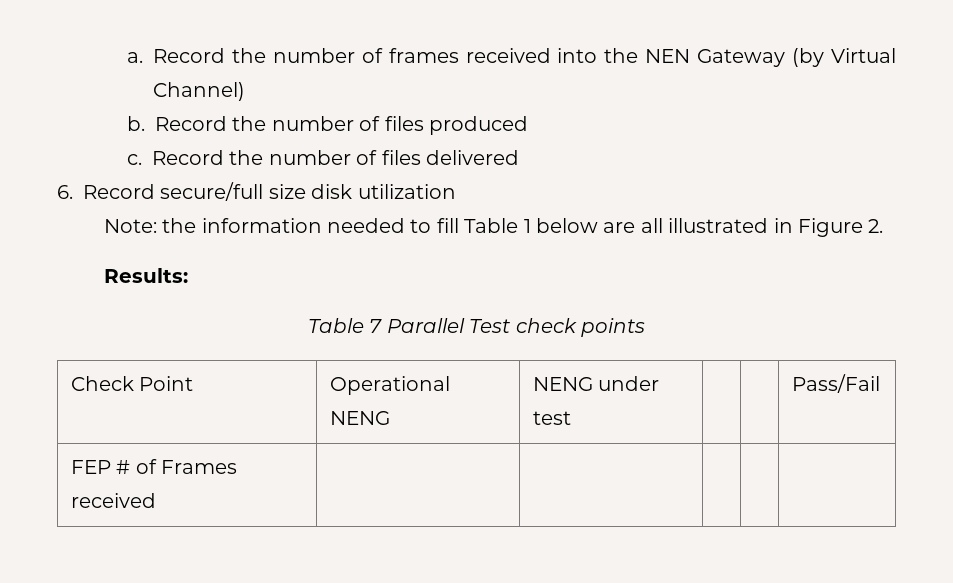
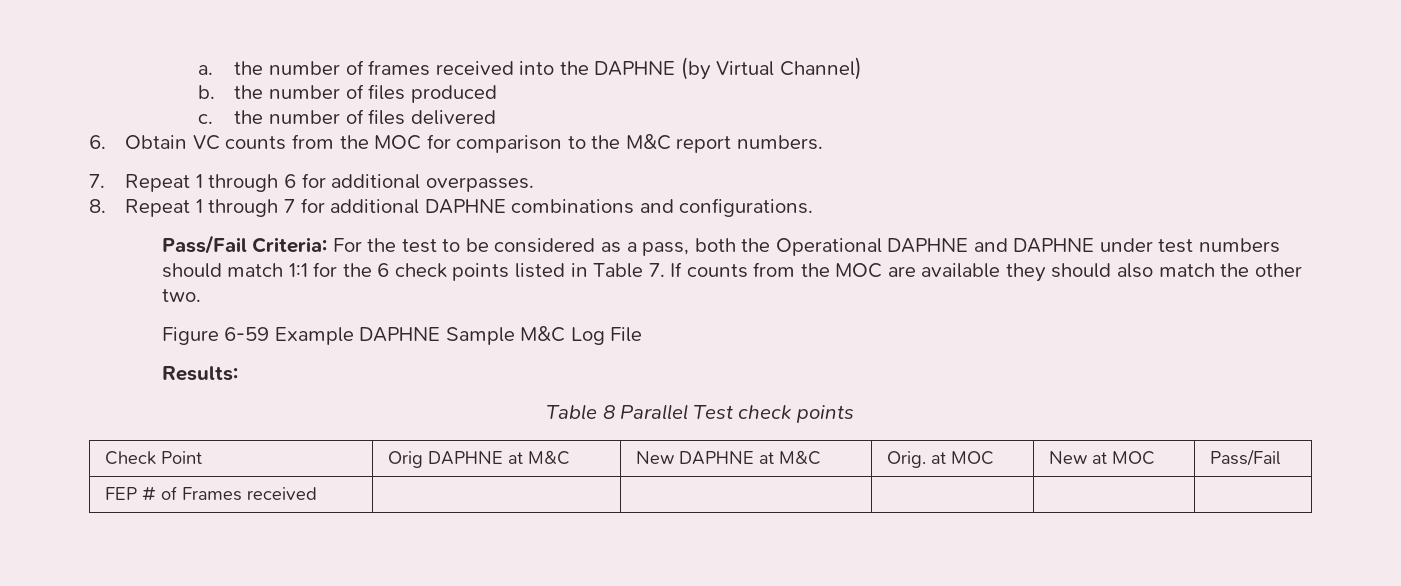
[153,48,226,63] Record -> (214, 70) none
[645,49,786,67] NEN Gateway -> [594,61,676,76] DAPHNE
[155,116,228,131] Record -> (216, 92) none
[152,150,225,165] Record -> (214, 119) none
[83,182,456,201] [103,218,884,237] Record secure/full size disk utilization // Note: the information needed to fill Table 1 below are all illustrated in Figure 2. -> [125,134,823,153] [89,173,534,192] [89,198,814,217] [161,235,1280,256] [161,262,1302,282] [161,289,201,302] [161,326,643,345] Obtain VC counts from the MOC for comparison to the M&C report numbers. // 7. Repeat 1 through 6 for additional overpasses. // 8. Repeat 1 through 7 for additional DAPHNE combinations and configurations. // Pass/Fail Criteria: For the test to be considered as a pass, both the Operational DAPHNE and DAPHNE under test numbers should match 1:1 for the 6 check points listed in Table 7. If counts from the MOC are available they should also match the other two. // Figure 6-59 Example DAPHNE Sample M&C Log File
[369,319,383,333] 7 -> [602,405,615,419] 8
[329,376,450,395] [329,411,390,425] [532,376,660,391] [532,411,571,425] Operational NENG | NENG under test | | -> [388,450,571,468] [636,450,822,465] [887,451,995,468] [1049,451,1156,465] Orig DAPHNE at M&C | New DAPHNE at M&C | Orig. at MOC | New at MOC

